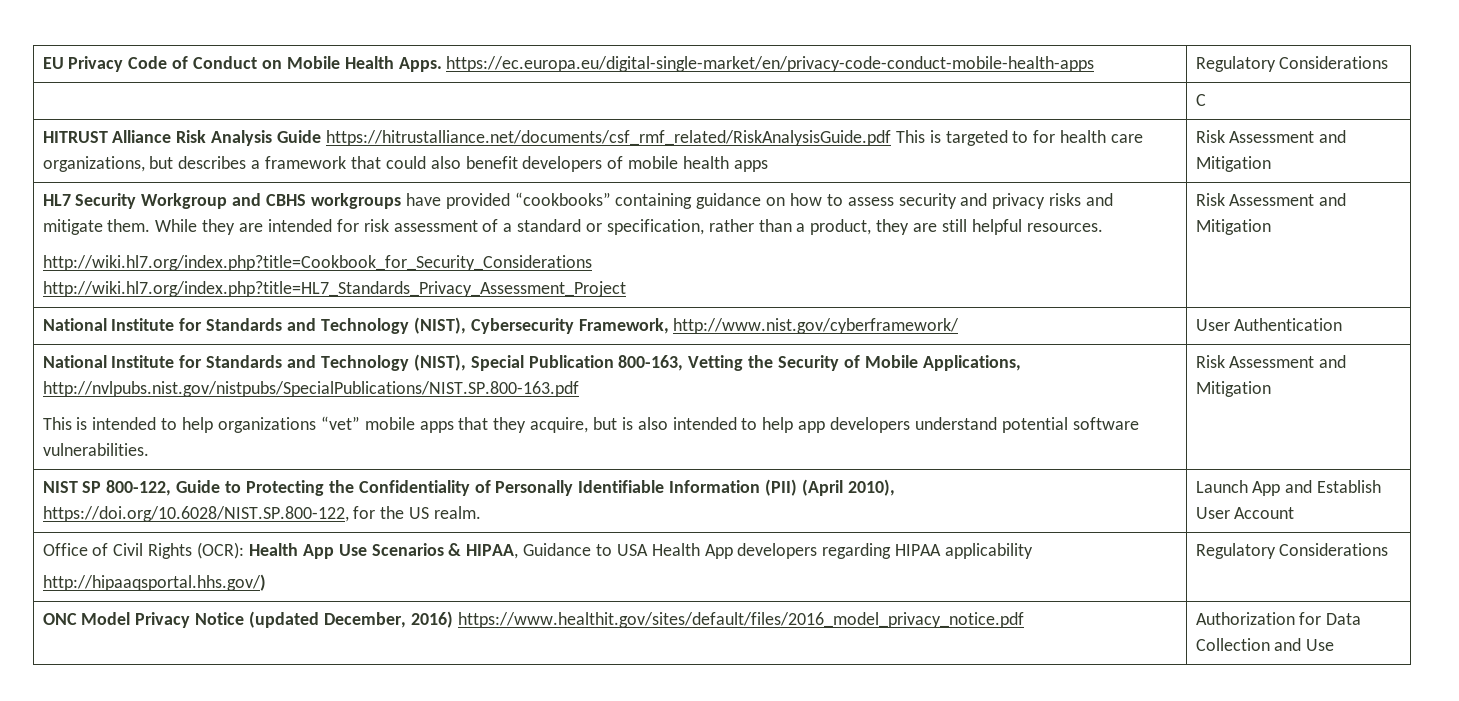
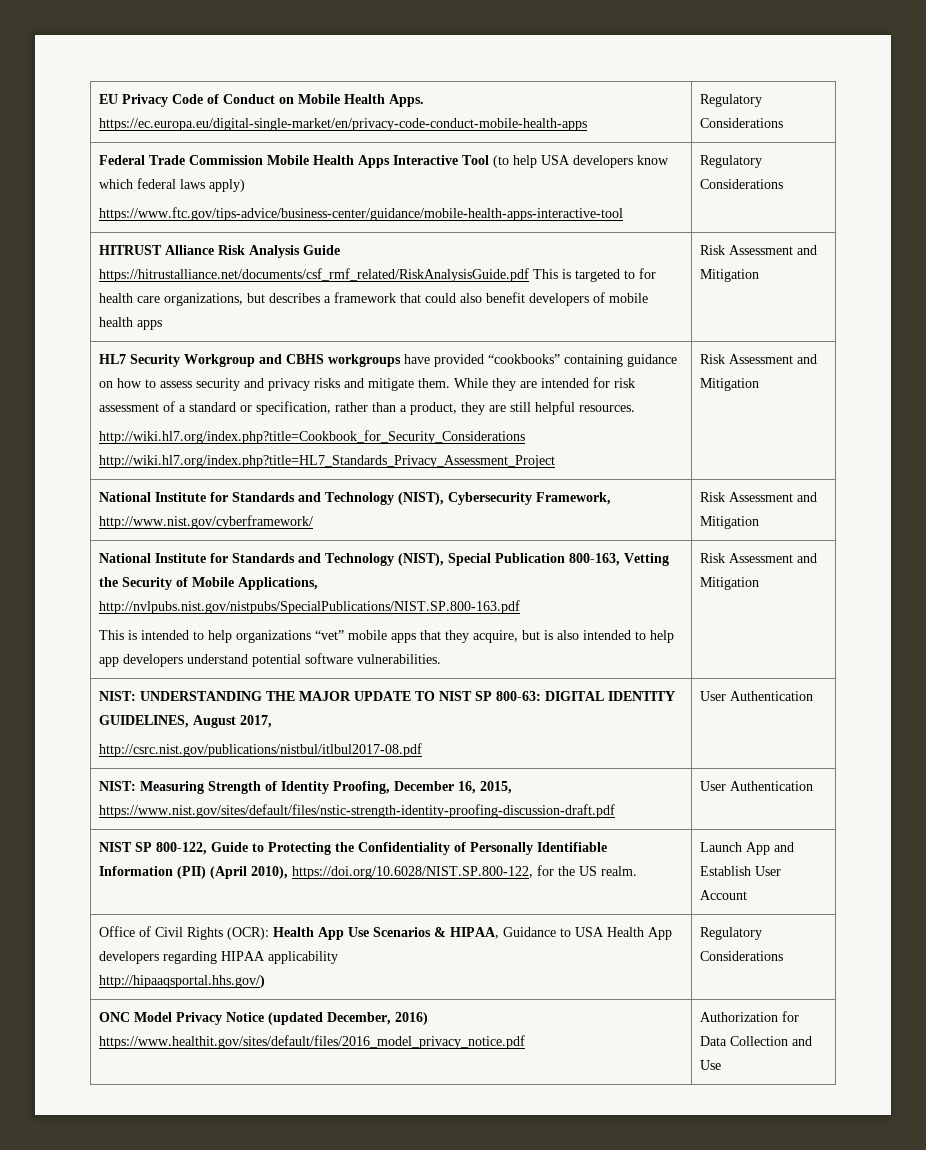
[1195,94,1206,106] | C -> [99,155,670,168] [99,178,246,192] [99,207,624,221] [700,155,763,168] [700,179,784,189] Federal Trade Commission Mobile Health Apps Interactive Tool (to help USA developers know which federal laws apply) // https://www.ftc.gov/tips-advice/business-center/guidance/mobile-health-apps-interactive-tool | Regulatory Considerations
[1195,318,1343,331] User Authentication -> [700,492,818,502] [700,516,760,529] Risk Assessment and Mitigation
(1271, 389) none -> [99,691,676,701] [99,715,273,728] [99,743,423,757] [700,691,814,701] [99,781,513,794] [99,804,616,818] [700,781,814,791] // NIST: UNDERSTANDING THE MAJOR UPDATE TO NIST SP 800-63: DIGITAL IDENTITY GUIDELINES, August 2017, // http://csrc.nist.gov/publications/nistbul/itlbul2017-08.pdf | User Authentication // NIST: Measuring Strength of Identity Proofing, December 16, 2015, https://www.nist.gov/sites/default/files/nstic-strength-identity-proofing-discussion-draft.pdf | User Authentication

